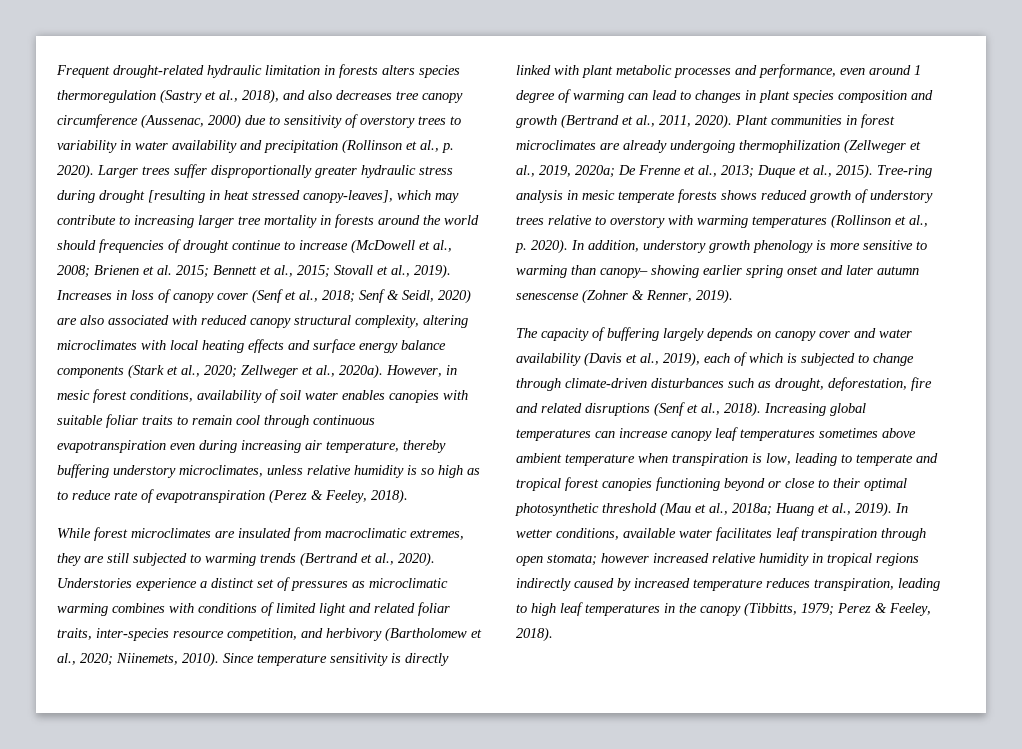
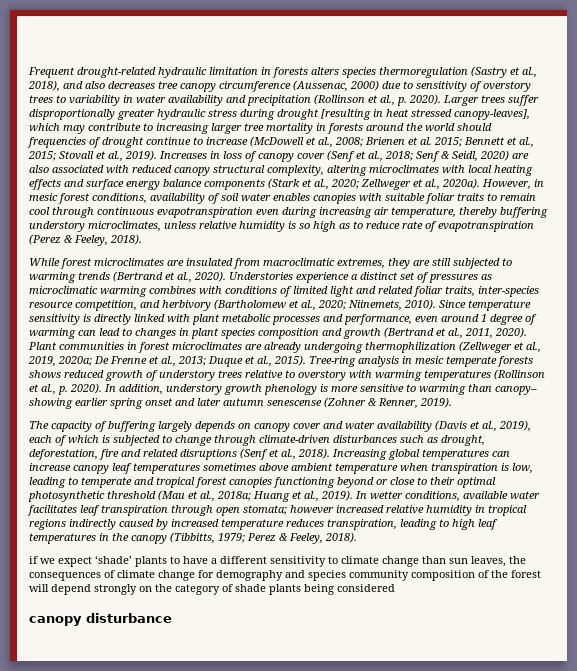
(553, 634) none -> [29,555,526,567] [29,570,541,581] [29,584,395,595] [29,613,172,626] // if we expect ‘shade’ plants to have a different sensitivity to climate change than sun leaves, the consequences of climate change for demography and species community composition of the forest will depend strongly on the category of shade plants being considered // canopy disturbance

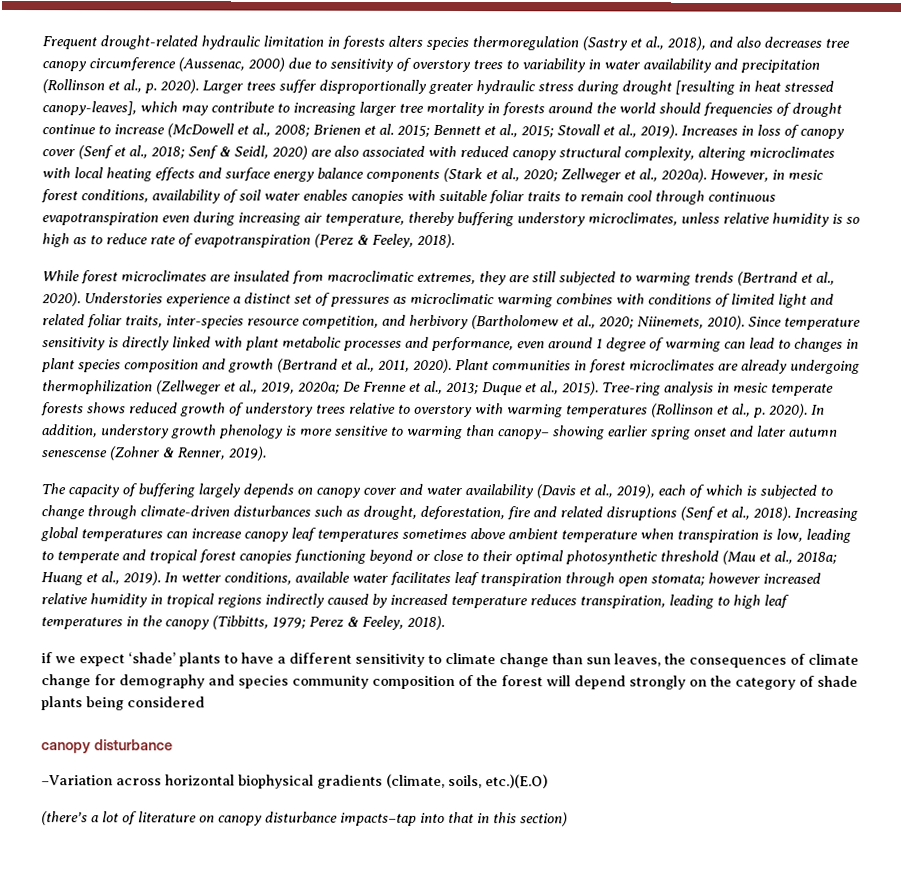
(172, 618) none -> [41,773,548,789] [41,811,568,827] // –Variation across horizontal biophysical gradients (climate, soils, etc.)(E.O) // (there’s a lot of literature on canopy disturbance impacts–tap into that in this section)

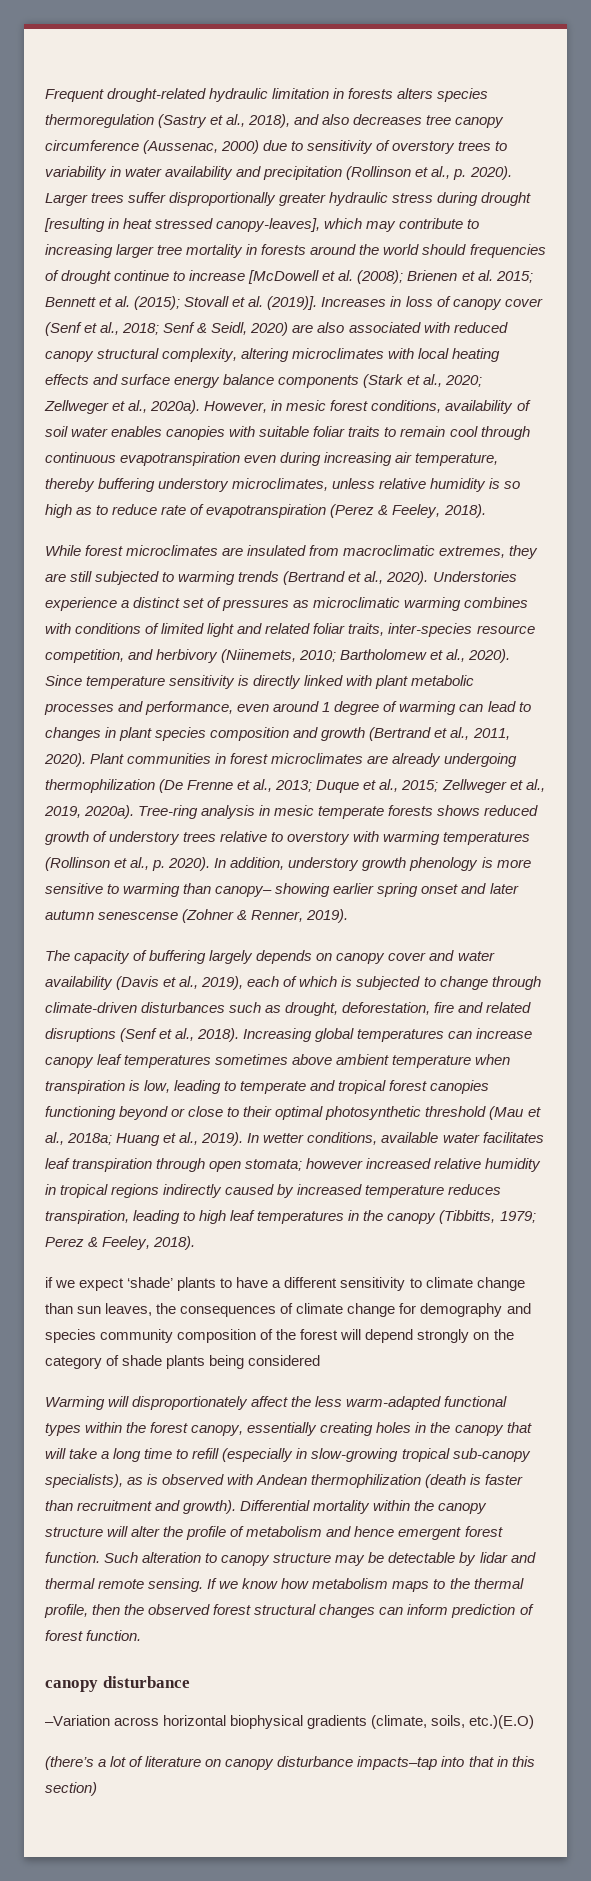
[167,123,310,138] (McDowell et al., 2008; -> [248,270,404,284] [McDowell et al. (2008);
[499,124,678,139] al., 2015; Stovall et al., 2019). -> [115,296,318,310] al. (2015); Stovall et al. (2019)].
[471,315,745,330] (Bartholomew et al., 2020; Niinemets, 2010). -> [221,649,511,663] (Niinemets, 2010; Bartholomew et al., 2020).
[156,380,361,395] (Zellweger et al., 2019, 2020a; De -> [159,779,184,793] (De
[562,381,599,396] 2015). -> [401,779,545,793] [44,805,135,819] 2015; Zellweger et al., 2019, 2020a).
(205, 702) none -> [45,1396,508,1410] [45,1422,532,1436] [45,1448,531,1462] [45,1474,524,1488] [45,1500,488,1514] [45,1526,503,1540] [45,1552,536,1566] [45,1578,524,1592] [44,1604,534,1618] [45,1630,142,1641] // Warming will disproportionately affect the less warm-adapted functional types within the forest canopy, essentially creating holes in the canopy that will take a long time to refill (especially in slow-growing tropical sub-canopy specialists), as is observed with Andean thermophilization (death is faster than recruitment and growth). Differential mortality within the canopy structure will alter the profile of metabolism and hence emergent forest function. Such alteration to canopy structure may be detectable by lidar and thermal remote sensing. If we know how metabolism maps to the thermal profile, then the observed forest structural changes can inform prediction of forest function.

